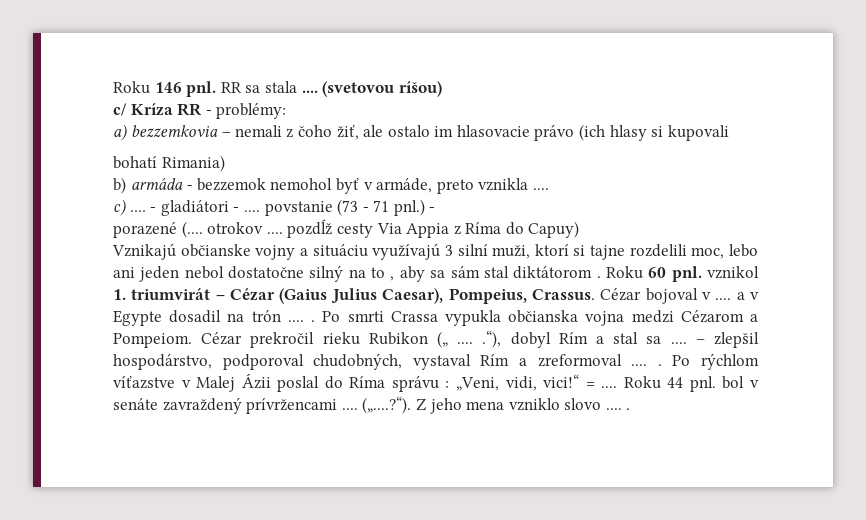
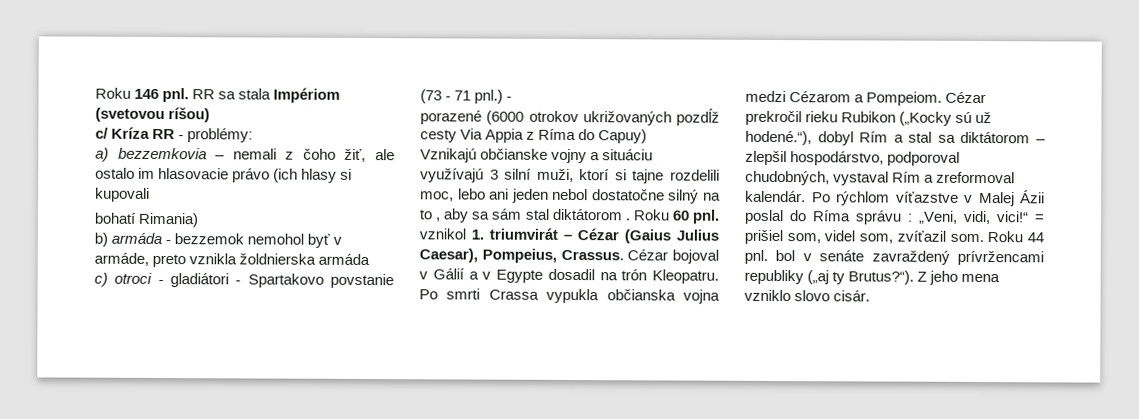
[301,90,318,93] .... -> [273,87,341,103] Impériom
[532,188,549,190] .... -> [239,253,371,266] žoldnierska armáda
[129,210,146,212] .... -> [114,272,153,284] otroci
[243,210,260,212] .... -> [247,273,324,288] Spartakovo
[181,221,283,238] (.... otrokov .... -> [486,110,672,126] (6000 otrokov ukrižovaných
[715,298,732,300] .... -> [432,268,465,280] Gálií
[287,320,316,322] .... . -> [652,269,719,284] Kleopatru.
[436,330,502,348] („ .... .“), -> [899,111,993,126] [745,130,812,146] („Kocky sú už hodené.“),
[670,342,687,344] .... -> [960,131,1031,144] diktátorom
[631,364,662,366] .... . -> [745,190,806,203] kalendár.
[601,386,618,388] .... -> [744,229,984,245] prišiel som, videl som, zvíťazil som.
[341,396,412,414] .... („....?“). -> [744,269,915,285] republiky („aj ty Brutus?“).
[605,408,631,410] .... . -> [833,290,871,302] cisár.

